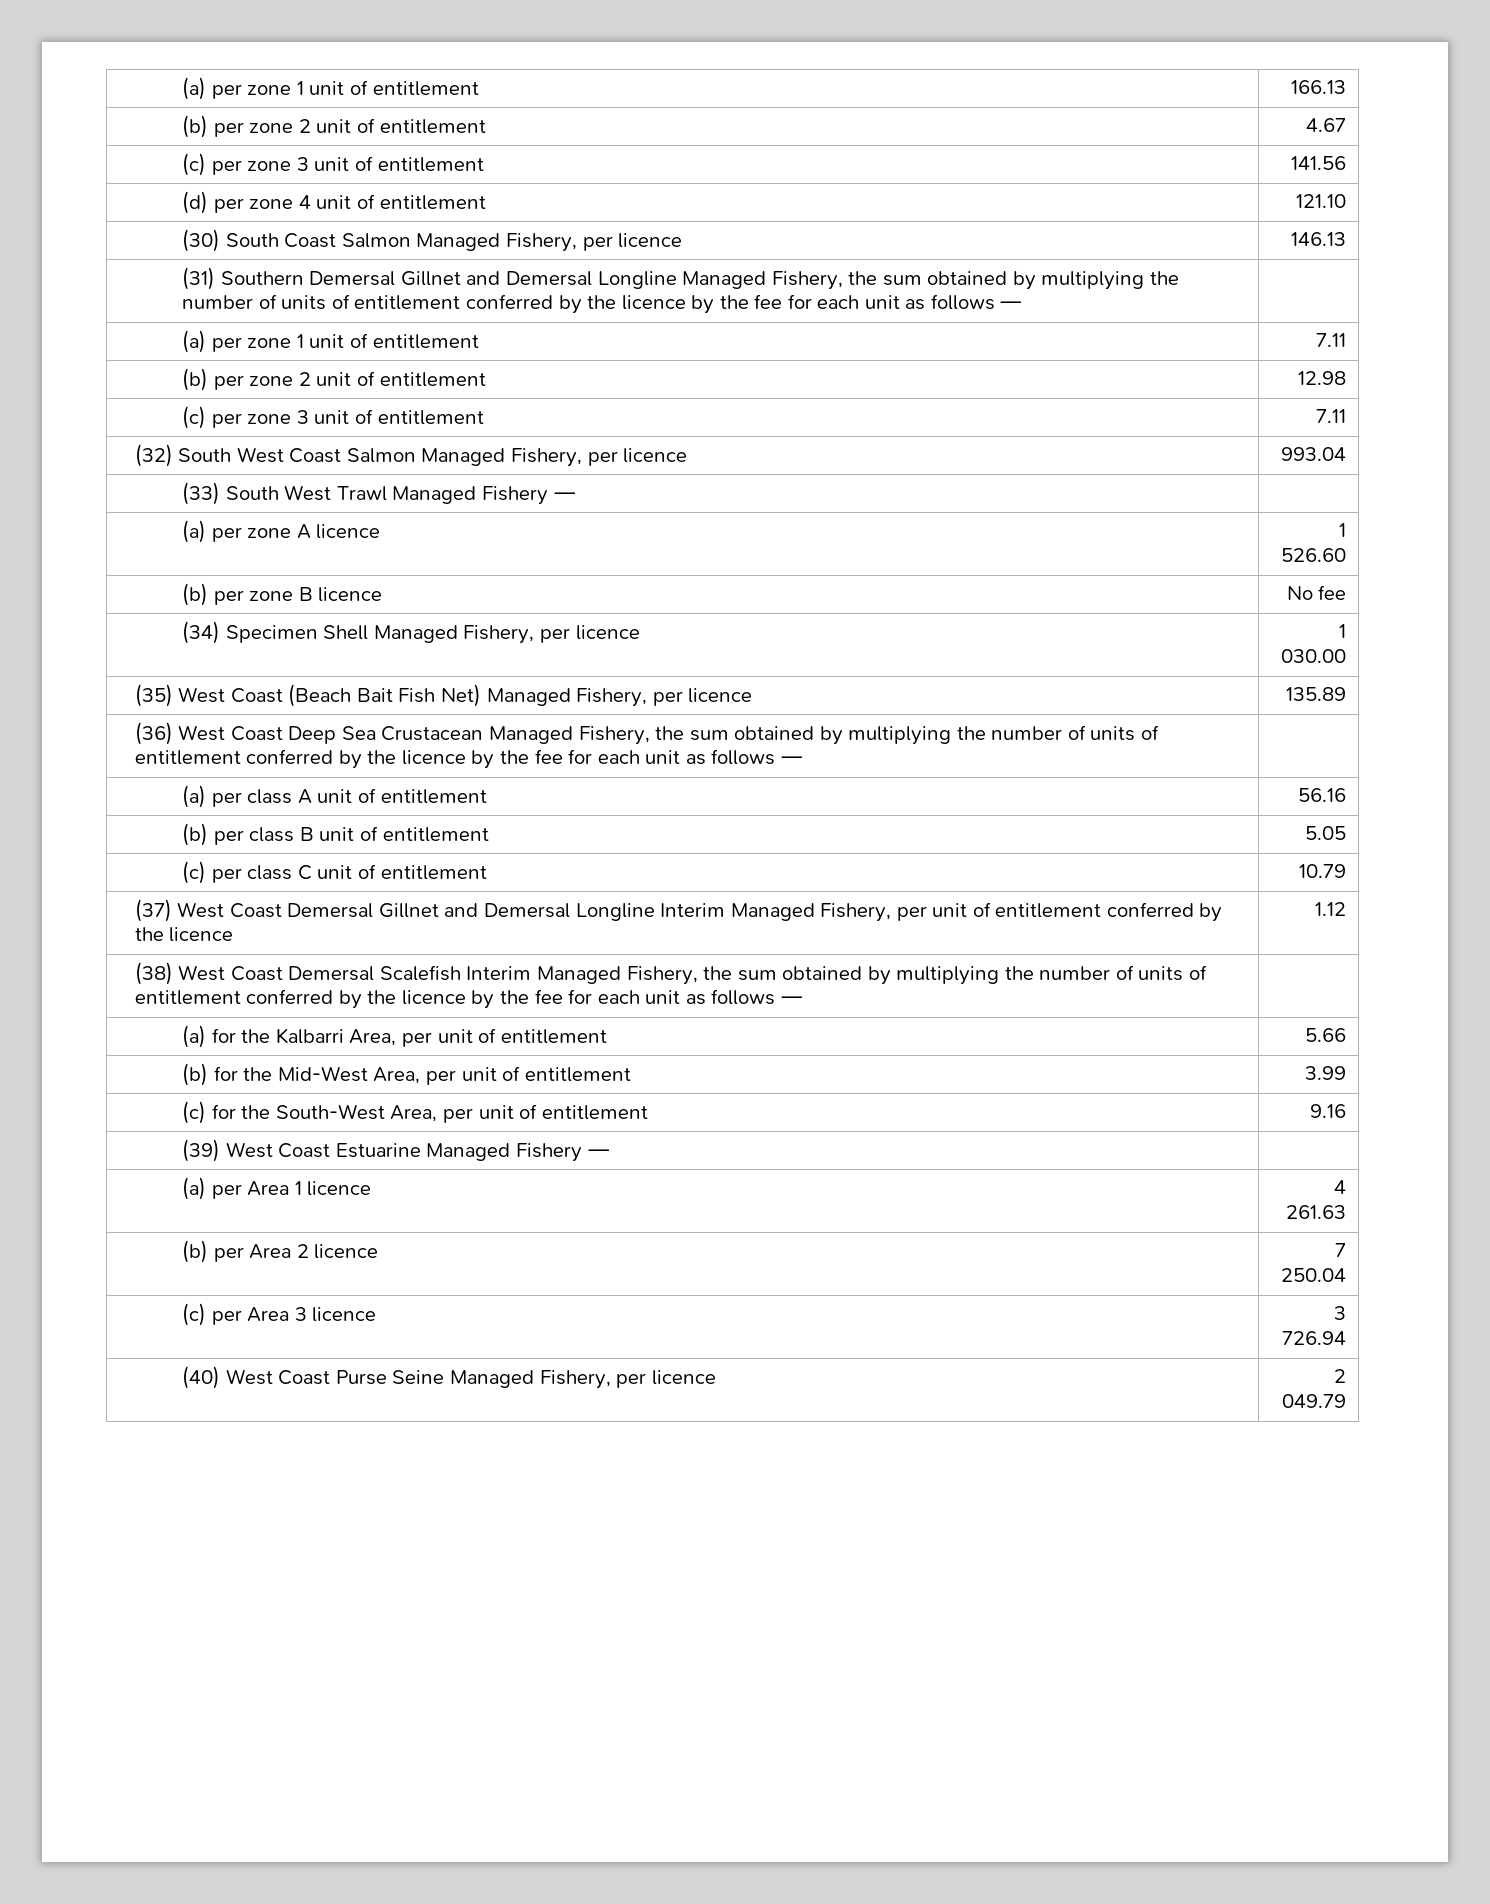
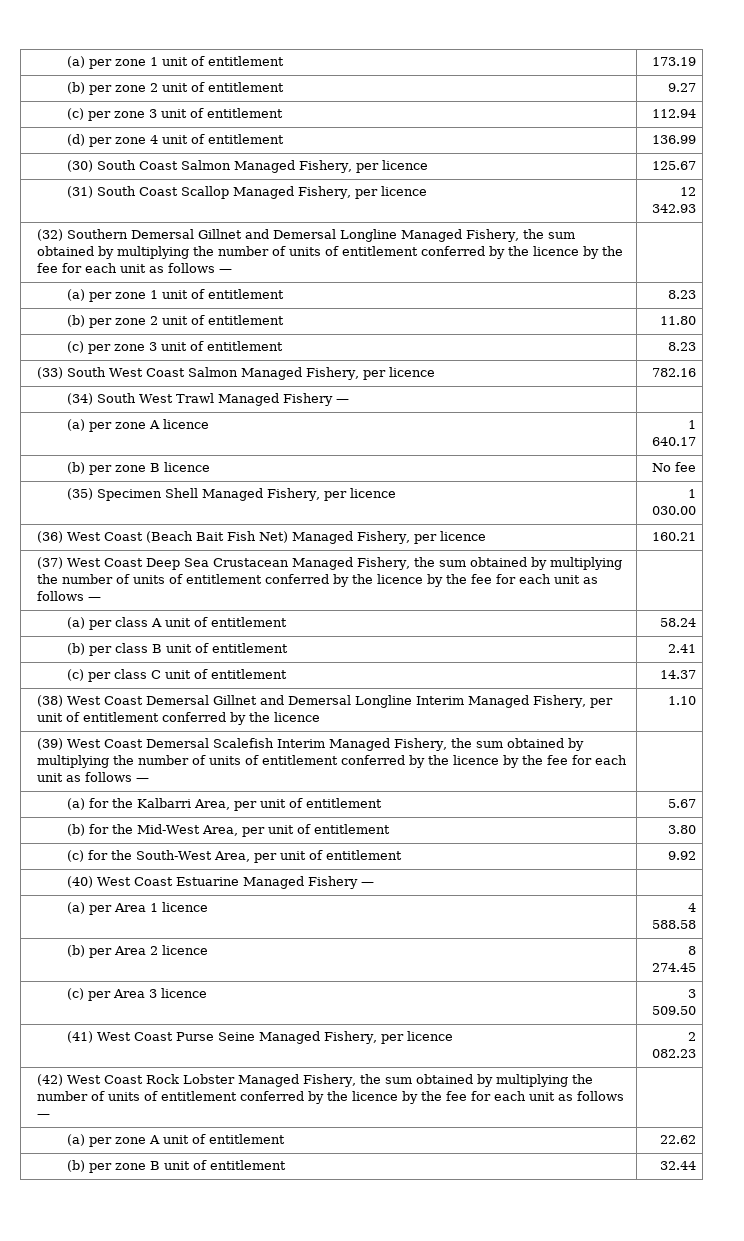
[182,77,479,100] [1291,80,1347,94] [182,115,486,138] [1306,118,1347,132] [182,153,484,176] [1291,156,1347,170] (a) per zone 1 unit of entitlement | 166.13 // (b) per zone 2 unit of entitlement | 4.67 // (c) per zone 3 unit of entitlement | 141.56 -> [67,56,285,69] [652,57,697,66] [67,82,285,95] [668,83,697,92] [67,108,284,121] [652,109,697,118] (a) per zone 1 unit of entitlement | 173.19 // (b) per zone 2 unit of entitlement | 9.27 // (c) per zone 3 unit of entitlement | 112.94
[1296,194,1347,208] 121.10 -> [652,135,697,144] 136.99
[1291,232,1347,246] 146.13 -> [652,161,697,170] 125.67
(216, 278) none -> [97,186,428,199] [680,187,697,196] [652,204,697,213] [36,229,63,241] South Coast Scallop Managed Fishery, per licence | 12 342.93 // (32)
[1316,333,1347,347] [182,368,486,391] [1298,371,1347,385] [182,406,484,429] [1316,409,1347,423] [134,444,173,467] 7.11 // (b) per zone 2 unit of entitlement | 12.98 // (c) per zone 3 unit of entitlement | 7.11 // (32) -> [668,290,697,299] [67,315,285,328] [660,316,697,325] [67,341,284,354] [668,342,697,351] [36,367,63,379] 8.23 // (b) per zone 2 unit of entitlement | 11.80 // (c) per zone 3 unit of entitlement | 8.23 // (33)
[1281,447,1347,461] [182,482,221,505] 993.04 // (33) -> [652,368,697,377] [67,393,94,405] 782.16 // (34)
[1281,548,1347,562] 526.60 -> [652,437,697,446] 640.17
[182,621,221,644] (34) -> [67,488,94,500] (35)
[134,684,173,707] (35) -> [36,531,63,543] (36)
[1286,687,1347,701] [134,722,173,745] 135.89 // (36) -> [652,532,697,541] [36,557,63,569] 160.21 // (37)
[1298,788,1347,802] 56.16 -> [660,618,697,627] 58.24
[1305,826,1347,840] 5.05 -> [668,644,697,653] 2.41
[1299,864,1347,878] [134,899,172,922] 10.79 // (37) -> [660,670,697,679] [36,695,63,707] 14.37 // (38)
[1315,902,1347,916] [134,962,173,985] 1.12 // (38) -> [668,696,697,705] [36,738,63,750] 1.10 // (39)
[1305,1028,1347,1042] 5.66 -> [668,799,697,808] 5.67
[1305,1066,1347,1080] 3.99 -> [668,825,697,834] 3.80
[1310,1104,1347,1118] [182,1139,221,1162] 9.16 // (39) -> [668,851,697,860] [67,876,94,888] 9.92 // (40)
[1286,1205,1347,1219] 261.63 -> [652,920,697,929] 588.58
[1335,1243,1347,1257] [1281,1268,1347,1282] 7 250.04 -> [688,946,697,955] [652,963,697,972] 8 274.45
[1282,1331,1347,1345] [182,1366,221,1389] 726.94 // (40) -> [652,1006,697,1015] [67,1031,94,1043] 509.50 // (41)
[1282,1394,1347,1408] 049.79 -> [652,1049,697,1058] [36,1074,593,1087] [36,1091,624,1104] [36,1114,50,1118] [67,1134,286,1147] [660,1135,697,1144] [67,1160,287,1173] [660,1161,697,1170] 082.23 // (42) West Coast Rock Lobster Managed Fishery, the sum obtained by multiplying the number of units of entitlement conferred by the licence by the fee for each unit as follows — | // (a) per zone A unit of entitlement | 22.62 // (b) per zone B unit of entitlement | 32.44

